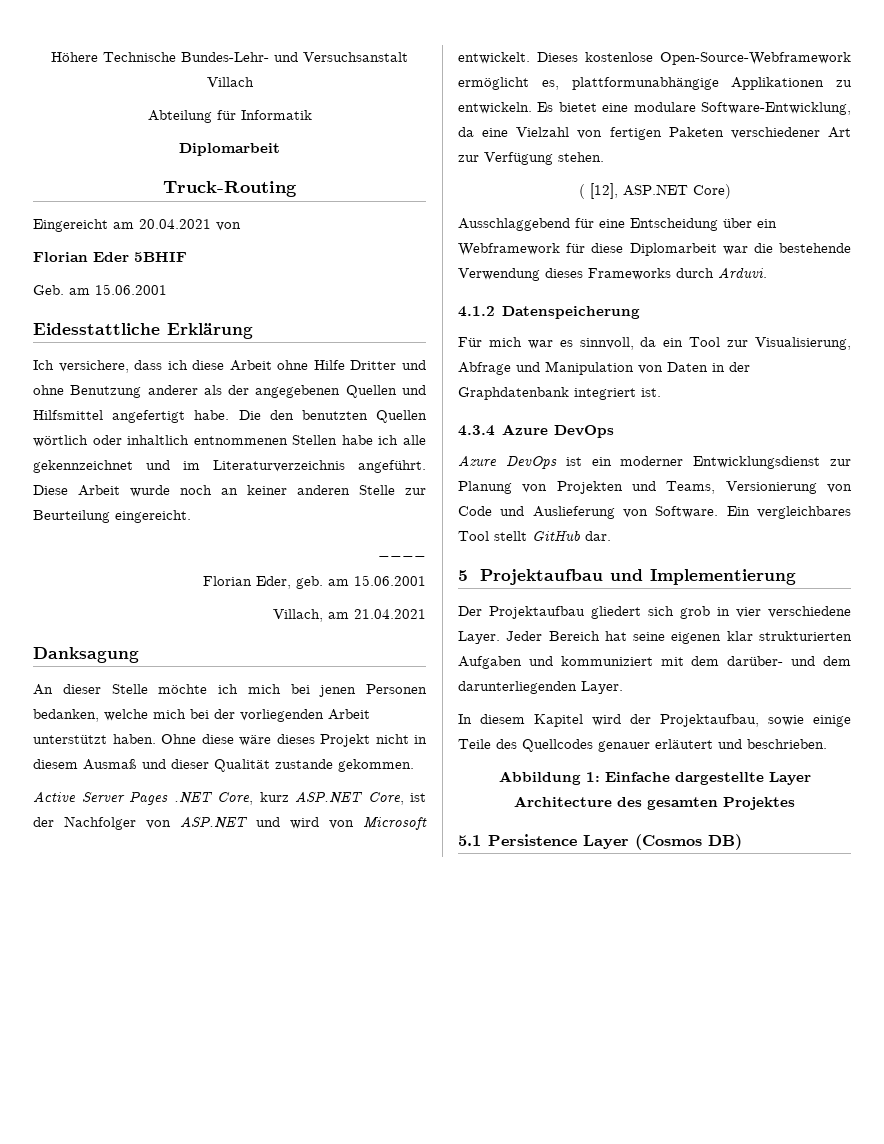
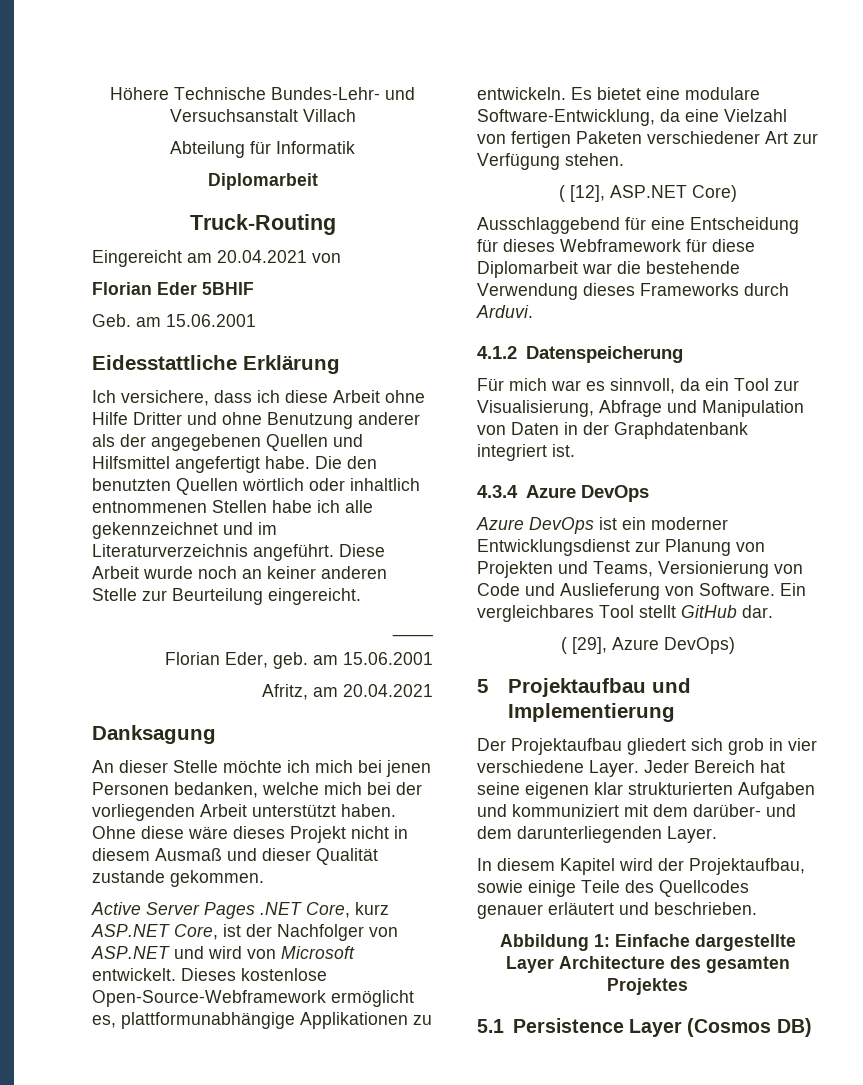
[273,609,426,622] Villach, am 21.04.2021 -> [262,684,433,700] Afritz, am 20.04.2021
[723,218,777,228] über ein -> [477,239,555,252] für dieses
(611, 536) none -> [560,637,735,654] // ( [29], Azure DevOps)

